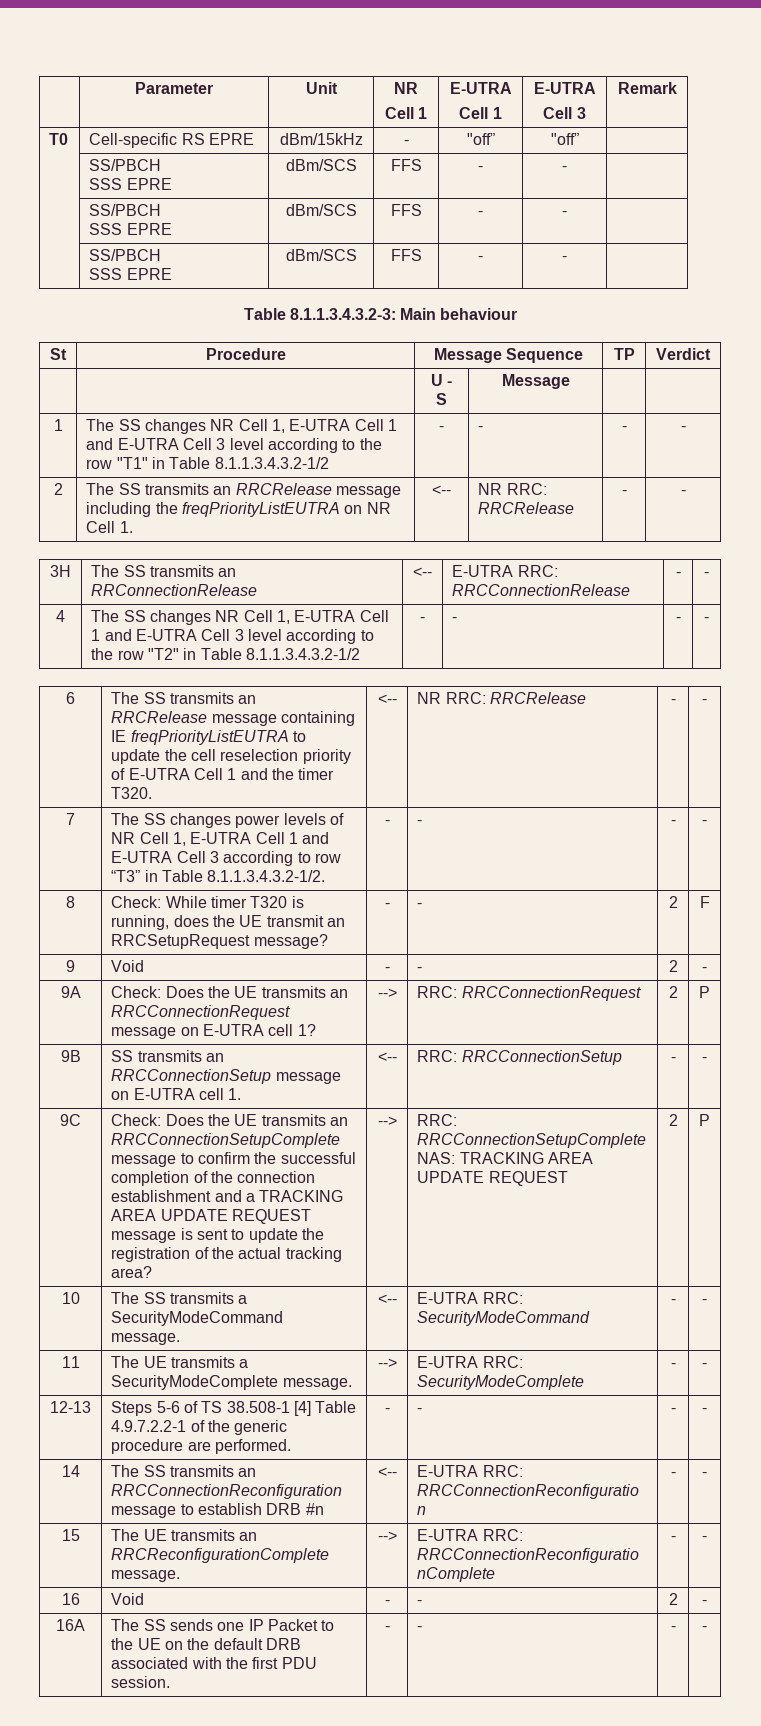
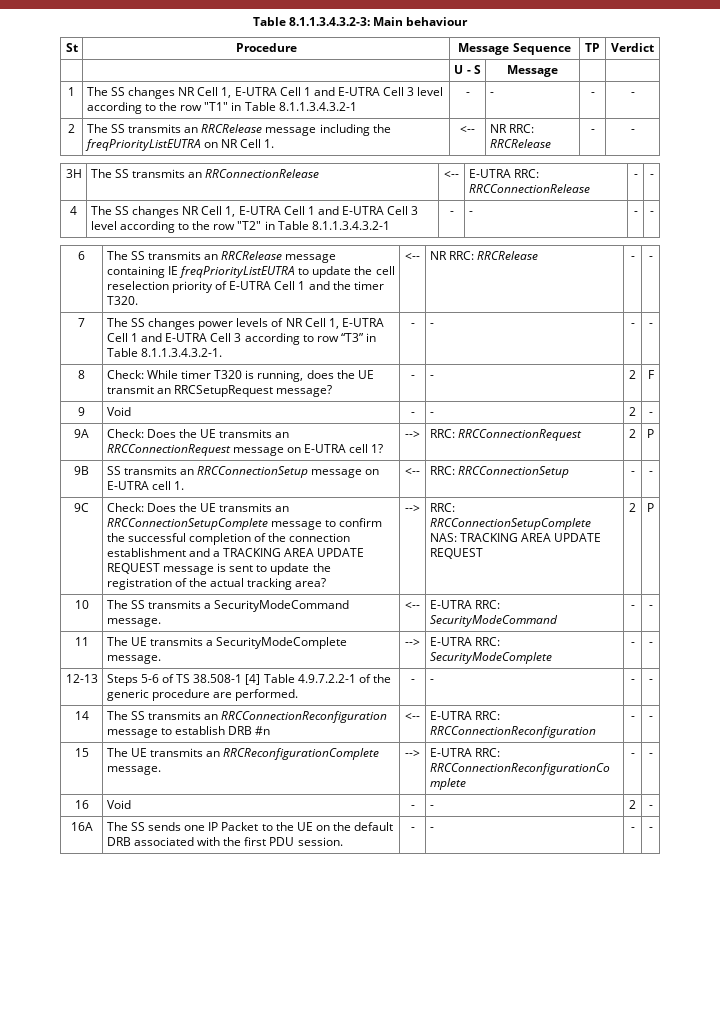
[135,82,213,94] [305,82,338,94] [394,82,418,94] [384,107,428,119] [449,82,512,94] [459,107,502,119] [533,82,596,94] [543,107,586,119] [617,82,677,94] [49,133,69,145] [89,133,255,148] [279,133,363,145] [403,140,409,145] [466,133,495,145] [550,133,579,145] [89,159,162,171] [89,178,172,190] [285,159,357,171] [390,159,422,171] [478,166,483,171] [562,166,567,171] [89,204,162,216] [89,223,172,235] [285,204,357,216] [390,204,422,216] [478,211,483,216] [562,211,567,216] [89,249,162,261] [89,268,172,280] [285,249,357,261] [390,249,422,261] [478,256,483,261] [562,256,567,261] | Parameter | Unit | NR // Cell 1 | E-UTRA // Cell 1 | E-UTRA // Cell 3 | Remark // T0 | Cell-specific RS EPRE | dBm/15kHz | - | "off” | "off” | // | SS/PBCH // SSS EPRE | dBm/SCS | FFS | - | - | // | SS/PBCH // SSS EPRE | dBm/SCS | FFS | - | - | // | SS/PBCH // SSS EPRE | dBm/SCS | FFS | - | - | // -> (252, 21) none
[214,457,329,469] 8.1.1.3.4.3.2-1/2 -> [278,102,357,111] 8.1.1.3.4.3.2-1
[245,648,360,660] 8.1.1.3.4.3.2-1/2 -> [311,221,390,230] 8.1.1.3.4.3.2-1
[207,870,326,882] 8.1.1.3.4.3.2-1/2. -> [141,348,223,357] 8.1.1.3.4.3.2-1.

